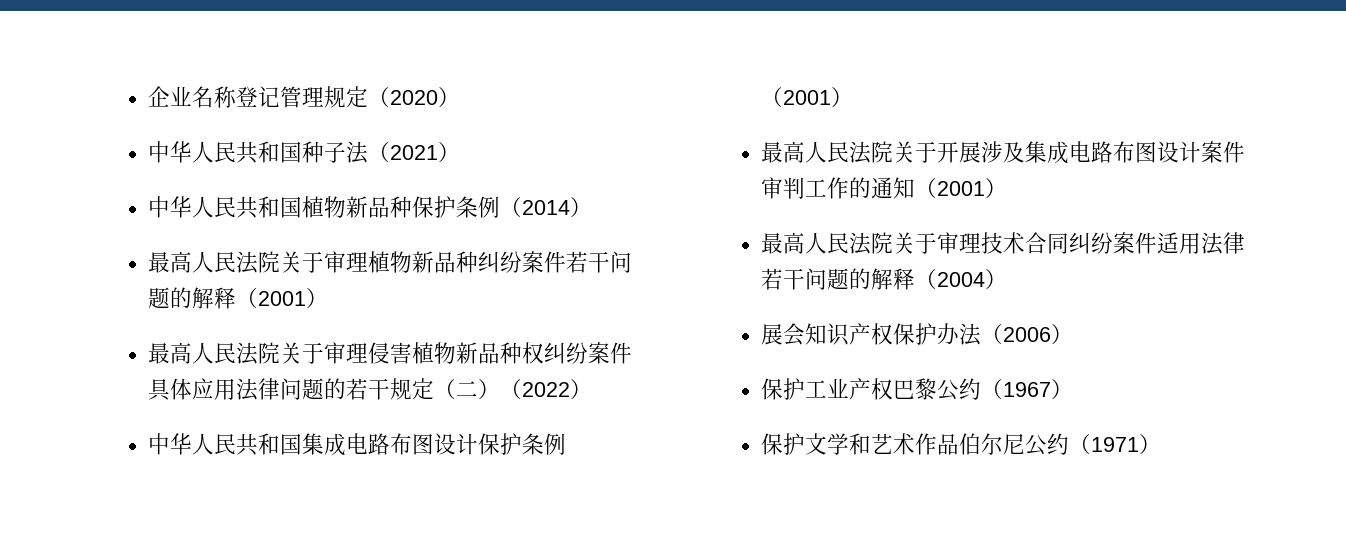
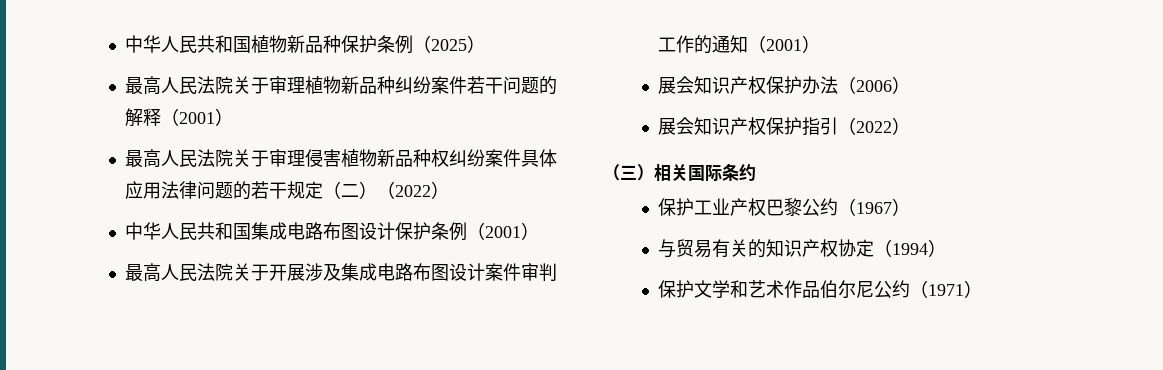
[148,86,461,108] [148,141,461,164] 企业名称登记管理规定（2020） // 中华人民共和国种子法（2021） // -> (125, 44) none
[522,200,571,215] 2014 -> [431,39,468,51] 2025
[761,232,1246,255] [761,268,1008,290] // 最高人民法院关于审理技术合同纠纷案件适用法律若干问题的解释（2004） -> (821, 44) none
(1074, 334) none -> [658,117,911,136] [603,163,756,181] // 展会知识产权保护指引（2022） // （三）相关国际条约
(1074, 389) none -> [658,239,947,258] // 与贸易有关的知识产权协定（1994）

